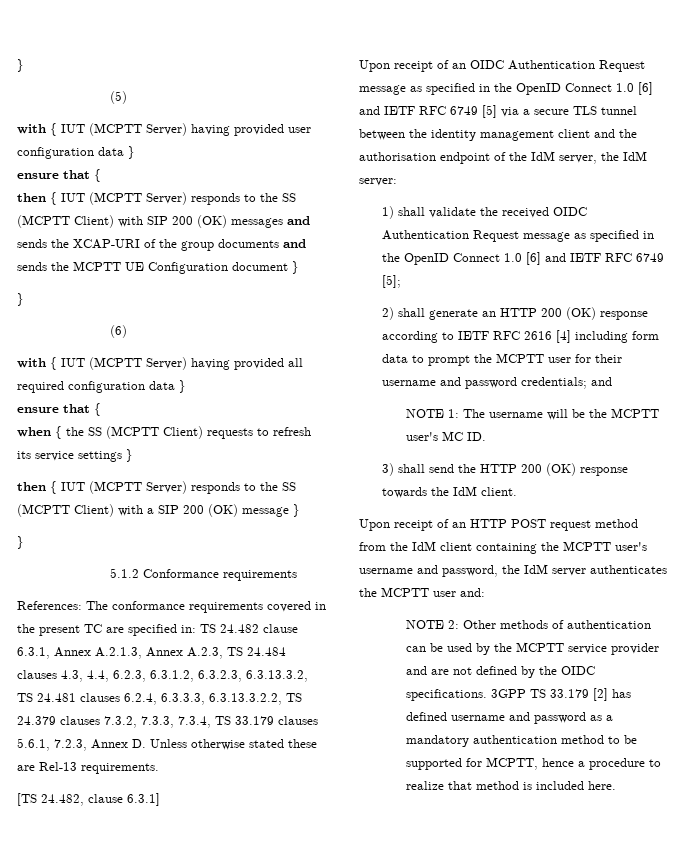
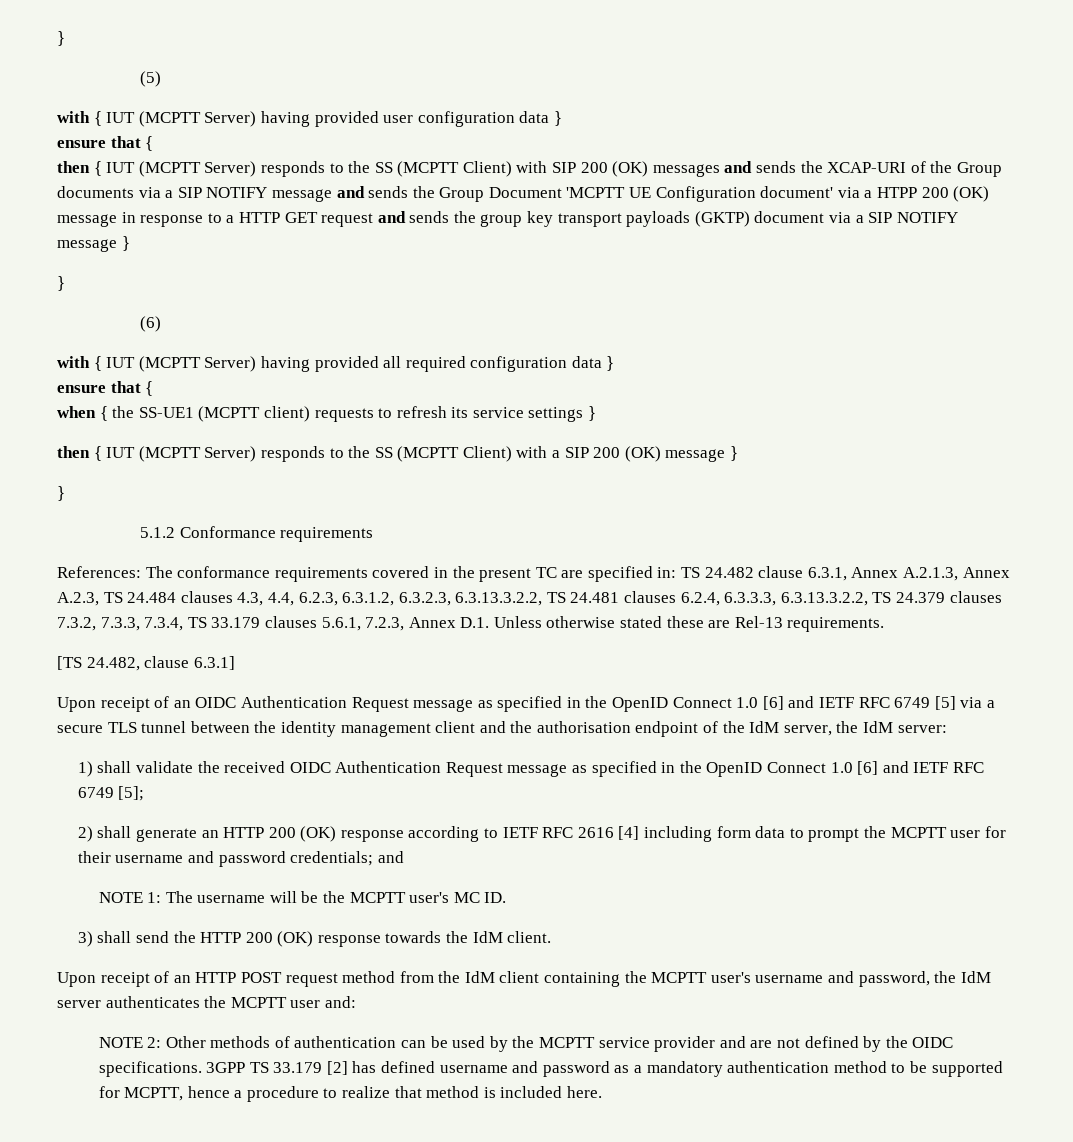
[181,239,306,251] [17,261,288,274] group documents and sends the MCPTT UE Configuration document -> [956,162,1002,177] [57,186,990,202] [57,211,958,227] [57,239,117,252] Group documents via a SIP NOTIFY message and sends the Group Document 'MCPTT UE Configuration document' via a HTPP 200 (OK) message in response to a HTTP GET request and sends the group key transport payloads (GKTP) document via a SIP NOTIFY message
[88,426,203,439] SS (MCPTT Client) -> [138,406,310,422] SS-UE1 (MCPTT client)
[246,670,308,682] 6.3.13.3.2, -> [455,592,543,606] 6.3.13.3.2.2,
[132,739,146,748] D. -> [460,617,490,628] D.1.

